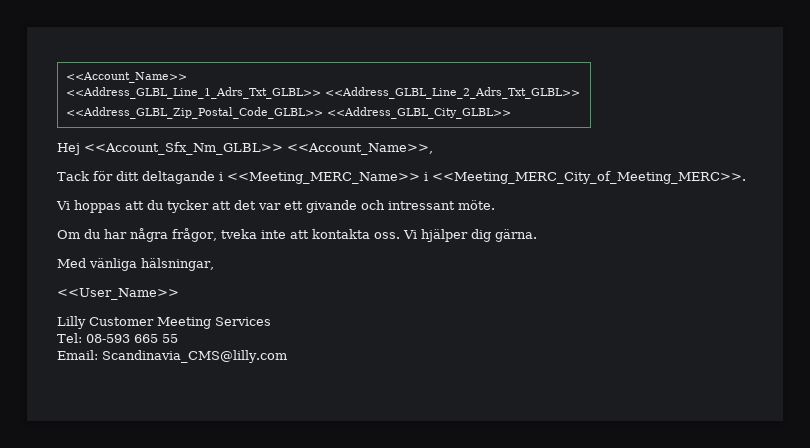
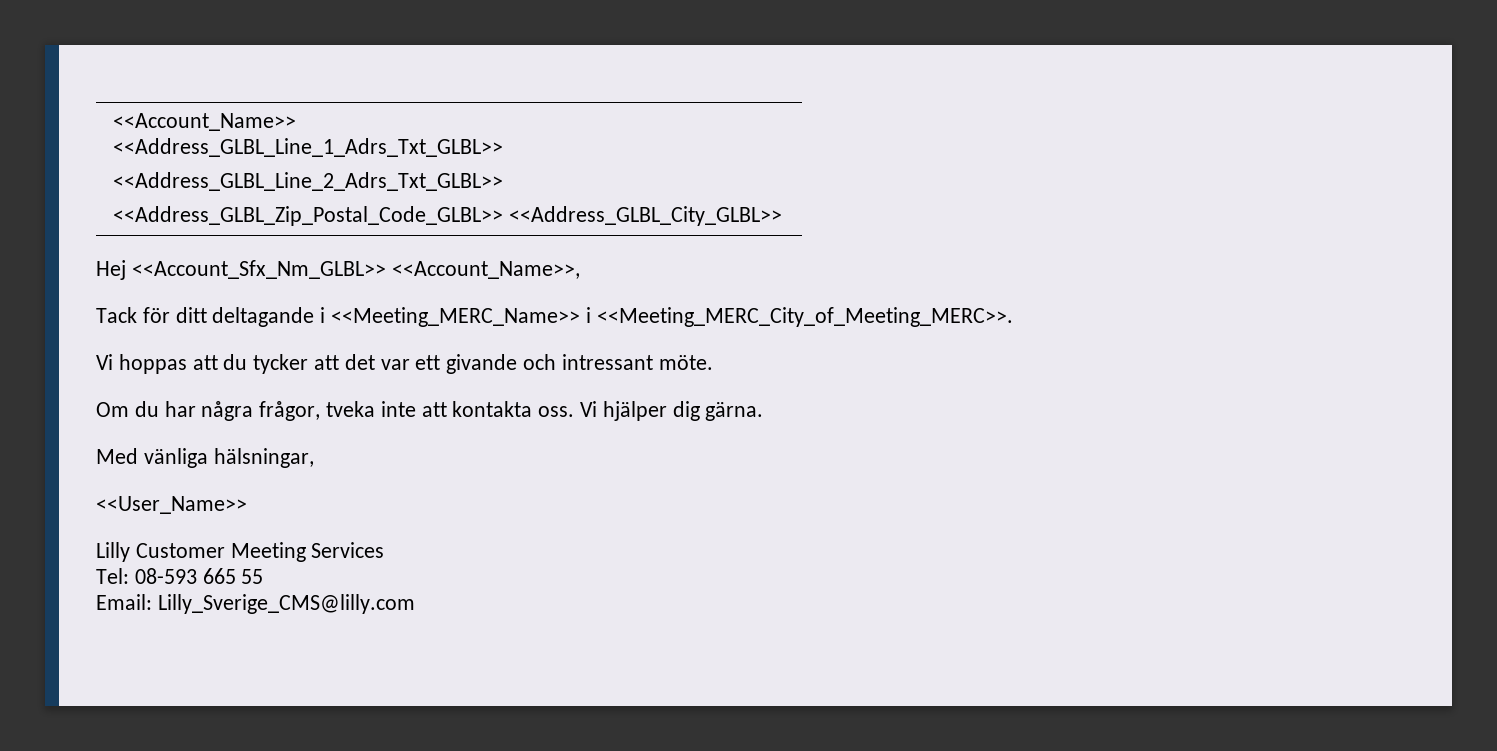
(322, 93) none -> (503, 147) //
[102,350,287,363] Scandinavia_CMS@lilly.com -> [157,594,415,614] Lilly_Sverige_CMS@lilly.com

